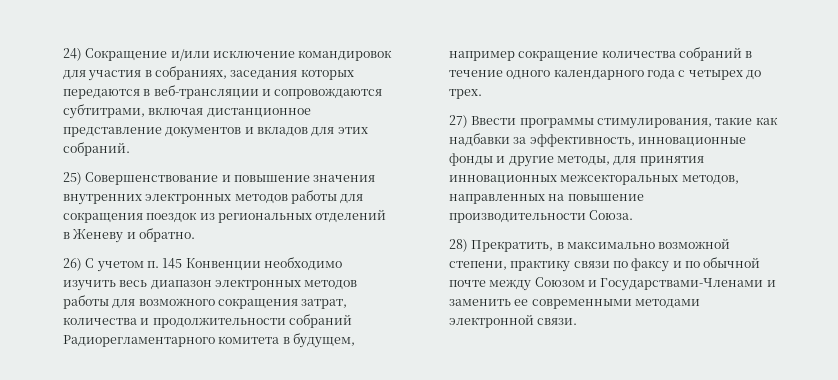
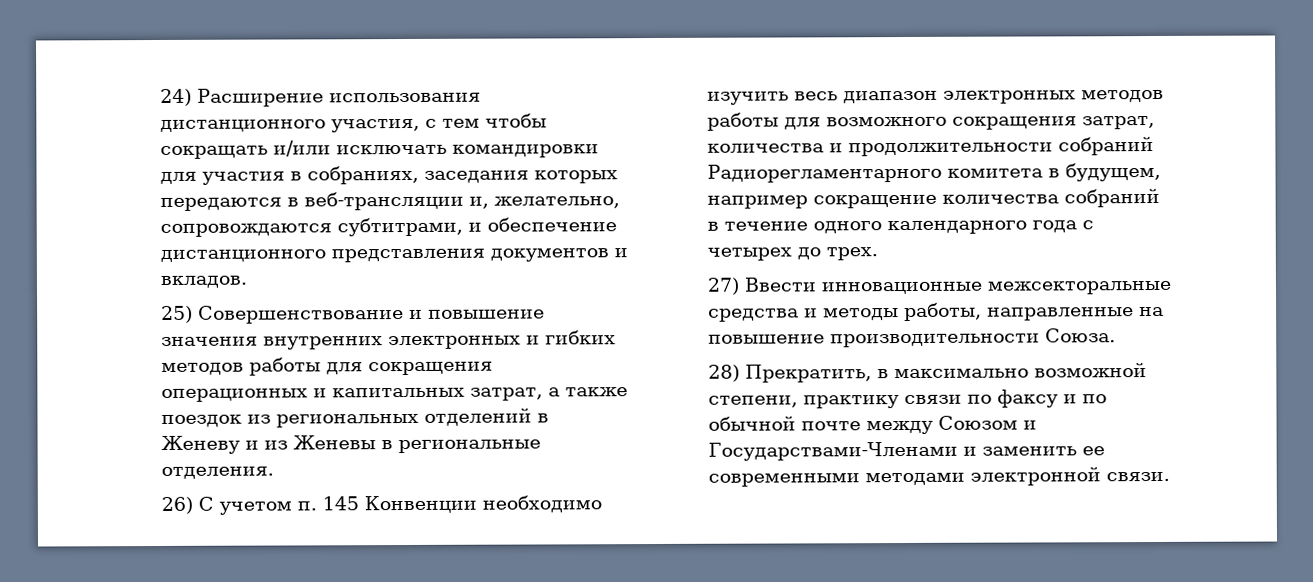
[85,48,393,61] Сокращение и/или исключение командировок -> [196,88,481,107] [159,113,547,133] [159,140,599,159] Расширение использования дистанционного участия, с тем чтобы сокращать и/или исключать командировки
[261,88,383,99] [62,104,311,119] [62,126,368,138] [62,142,130,156] и сопровождаются субтитрами, включая дистанционное представление документов и вкладов для этих собраний. -> [468,196,620,209] [159,217,617,237] [159,248,628,263] [159,275,247,288] и, желательно, сопровождаются субтитрами, и обеспечение дистанционного представления документов и вкладов.
(232, 198) none -> [525,330,616,345] и гибких
(143, 217) none -> [160,387,628,402] операционных и капитальных затрат, а также
[138,228,195,242] обратно. -> [263,435,541,454] [160,466,274,479] из Женевы в региональные отделения.
[519,117,778,129] [448,133,746,147] [448,153,704,167] [448,174,739,185] [448,194,545,204] программы стимулирования, такие как надбавки за эффективность, инновационные фонды и другие методы, для принятия инновационных межсекторальных методов, направленных -> [820,280,1172,295] [707,302,1134,322] инновационные межсекторальные средства и методы работы, направленные

